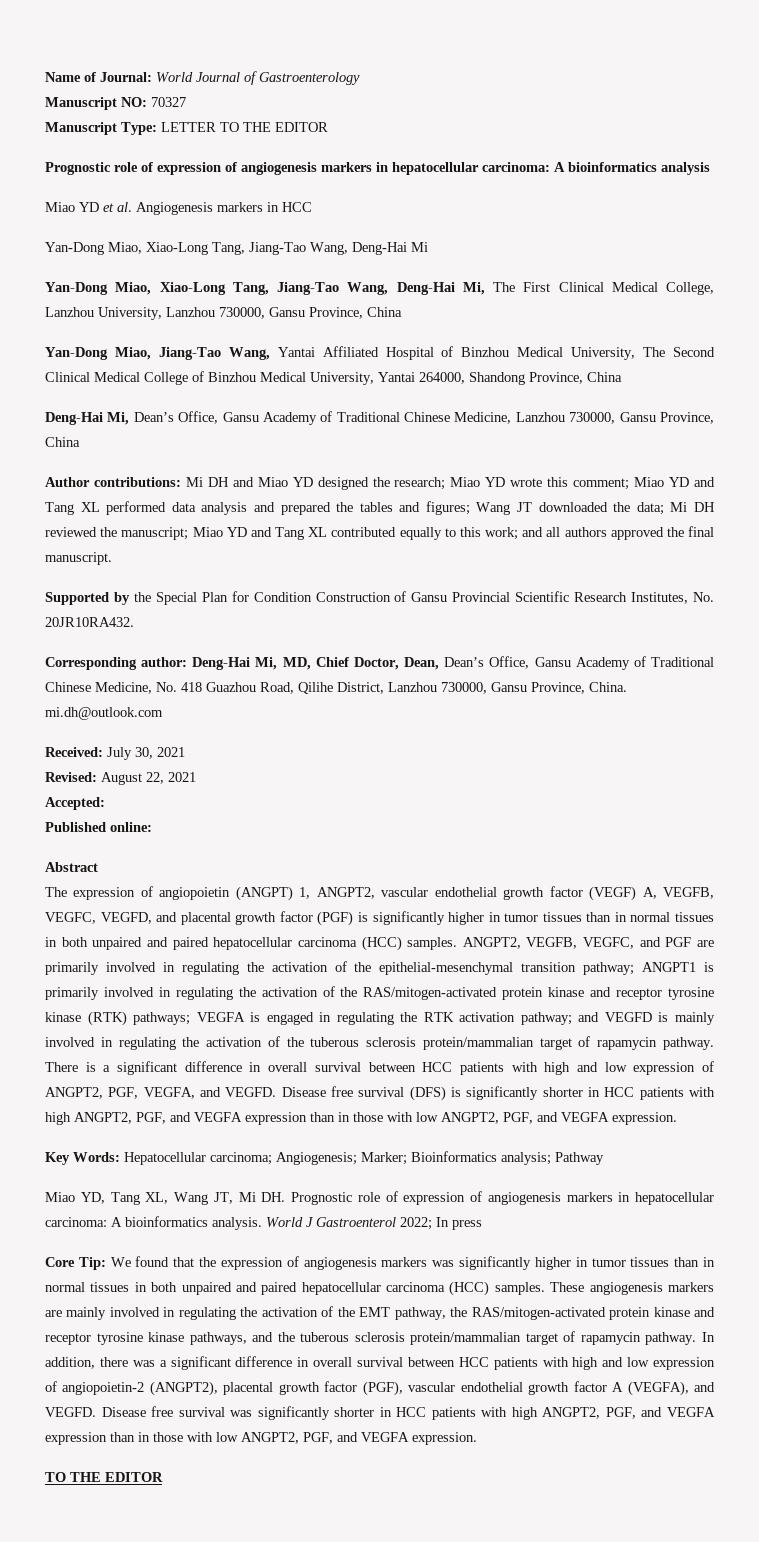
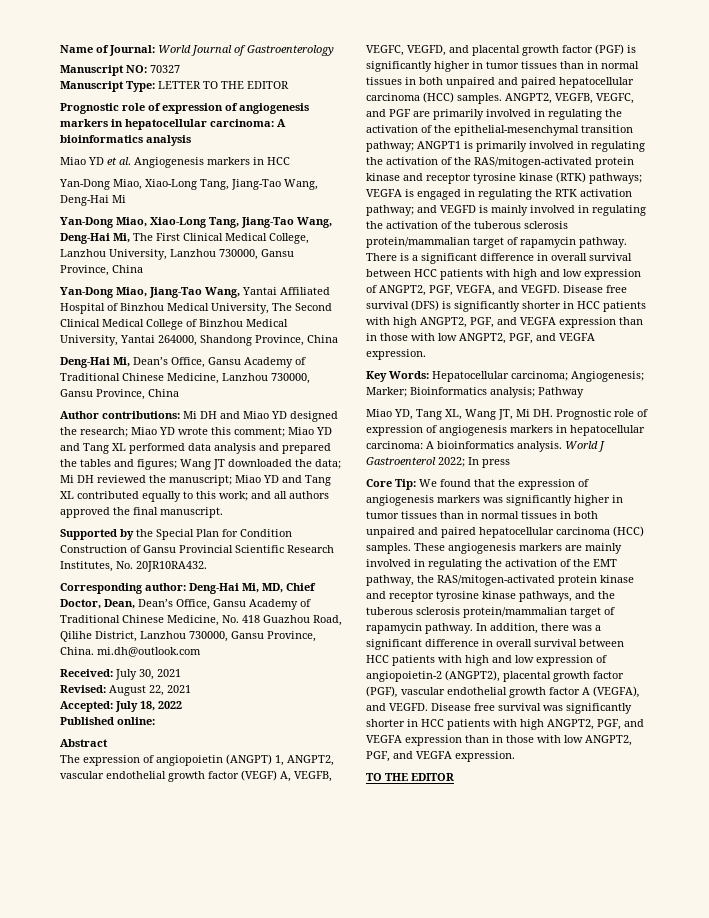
(105, 803) none -> [115,701,182,712] July 18, 2022

